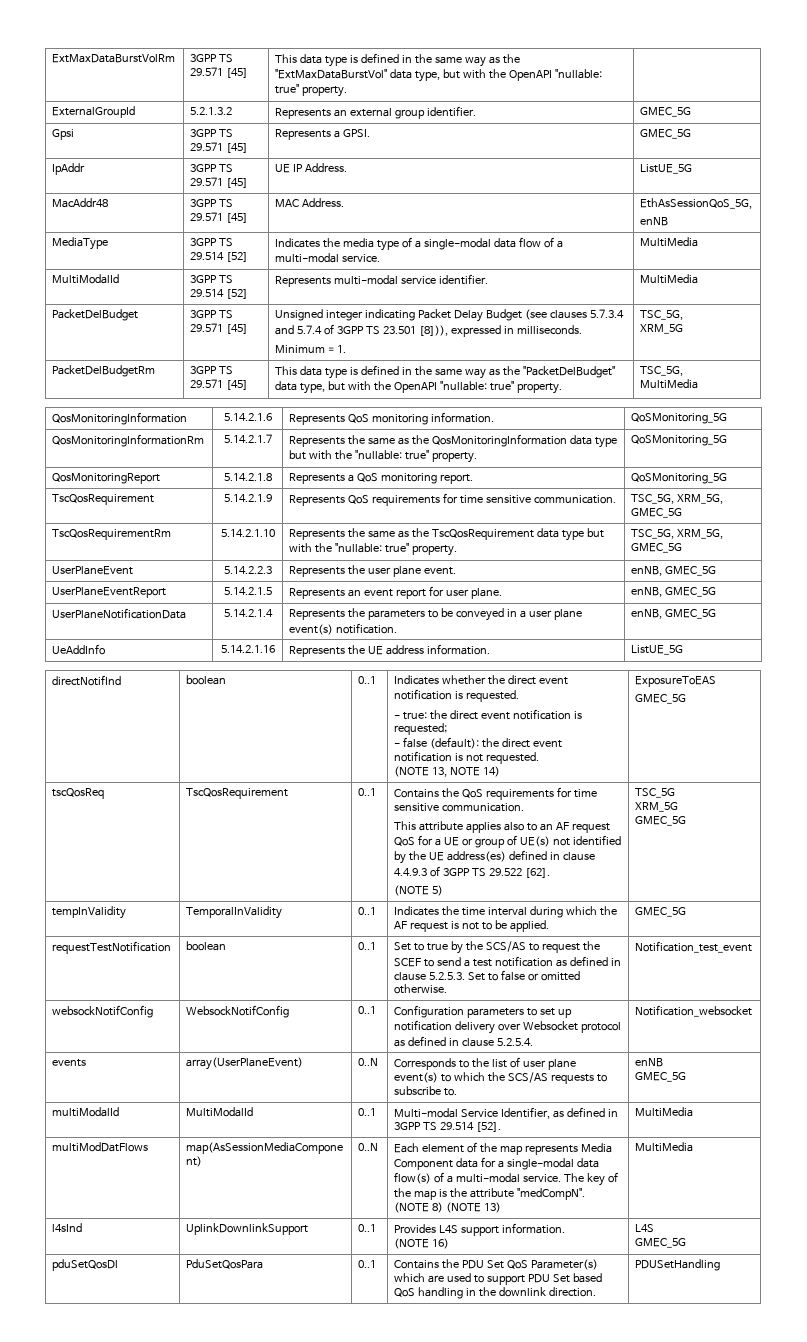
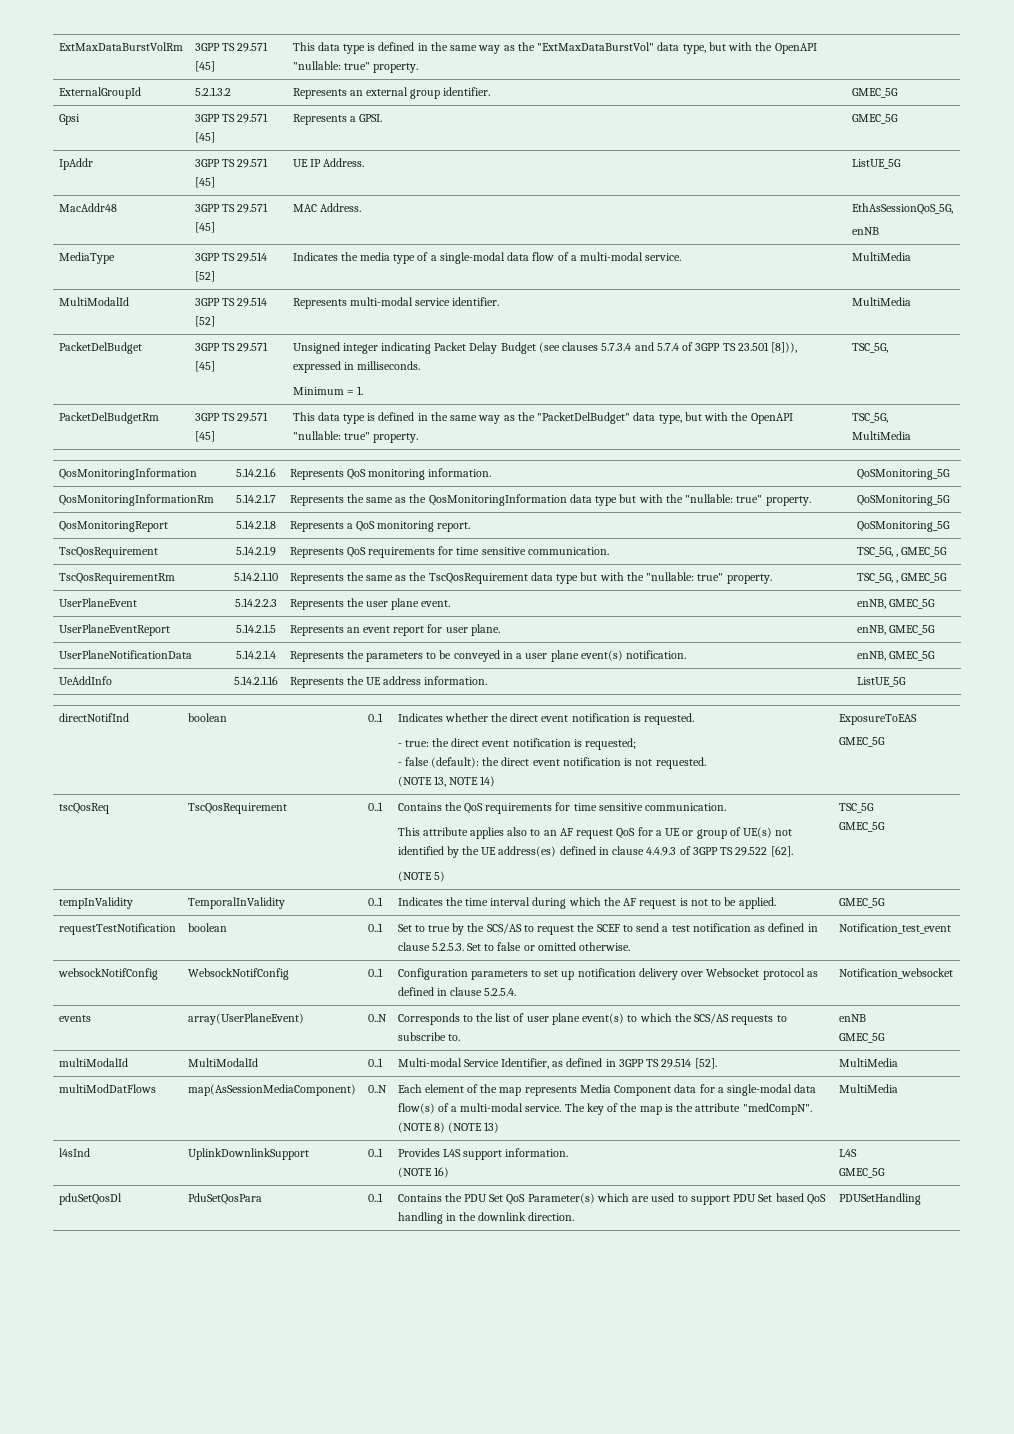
[640,324,684,334] // XRM_5G -> (888, 348) none
[677,494,724,504] XRM_5G, -> [895,554,898,557] ,
[677,529,724,539] XRM_5G, -> [895,580,898,583] ,
[635,802,679,812] // XRM_5G -> (874, 808) none

